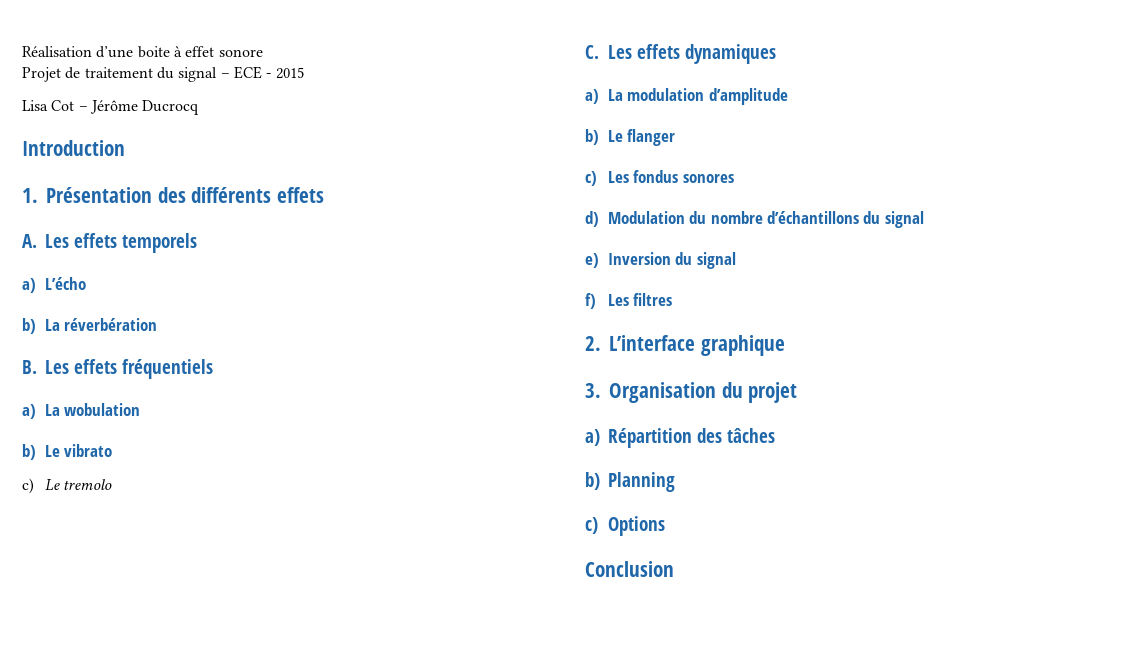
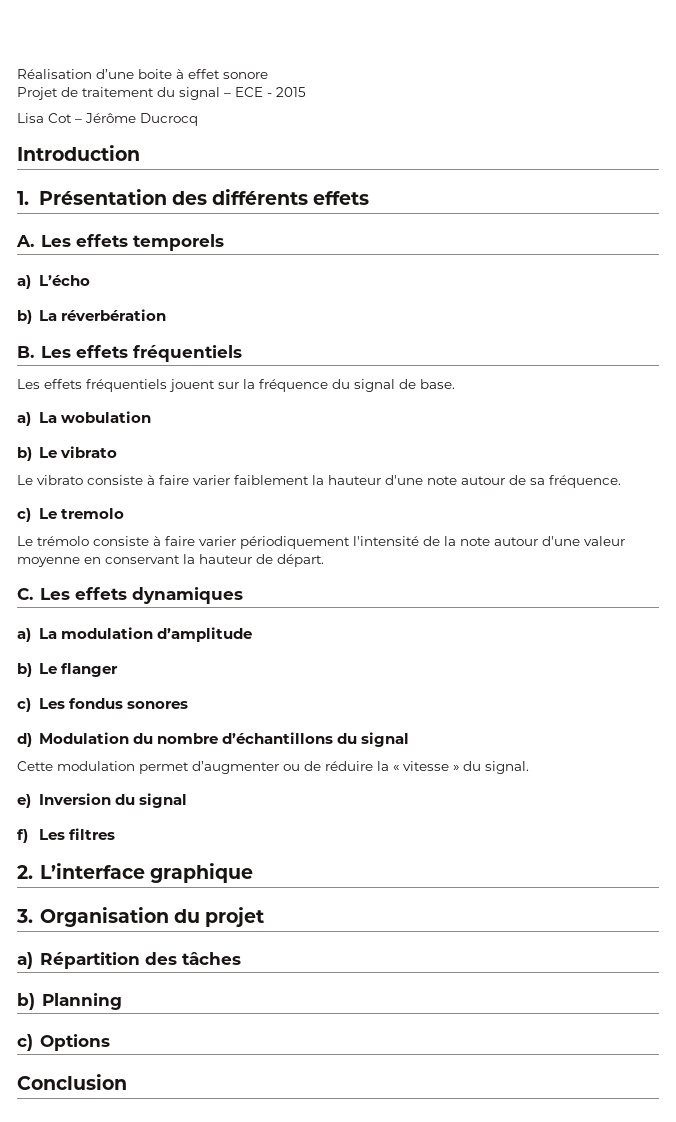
(213, 369) none -> [17,379,455,392] // Les effets fréquentiels jouent sur la fréquence du signal de base.
[22,478,112,494] c) Le tremolo -> [17,475,621,488] [17,508,124,522] [17,536,625,549] [17,554,324,567] Le vibrato consiste à faire varier faiblement la hauteur d'une note autour de sa fréquence. // c) Le tremolo // Le trémolo consiste à faire varier périodiquement l'intensité de la note autour d'une valeur moyenne en conservant la hauteur de départ.
(924, 219) none -> [17,761,529,774] // Cette modulation permet d’augmenter ou de réduire la « vitesse » du signal.

